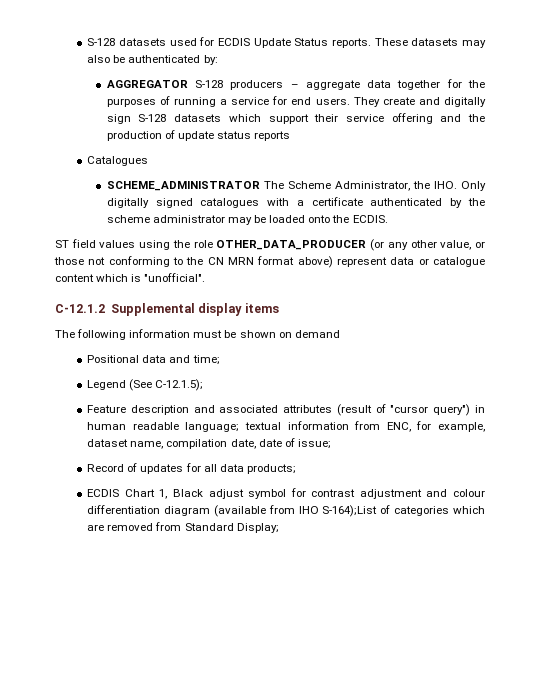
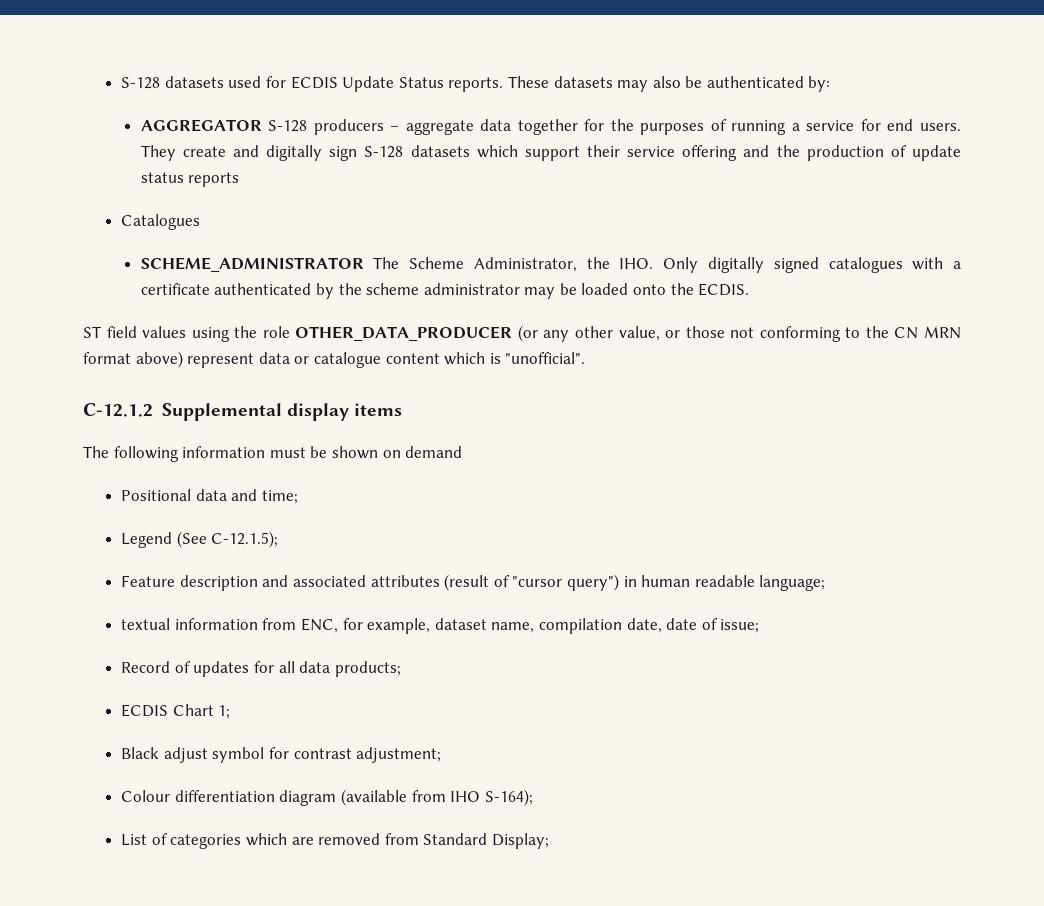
(240, 427) none -> (826, 583) //
[159,489,168,499] 1, -> [218,705,231,719] 1; //
[359,489,485,499] adjustment and colour -> [356,747,442,763] [121,790,171,802] adjustment; // Colour
[322,505,378,517] S-164);List -> [484,789,533,806] [121,834,148,846] S-164); // List

